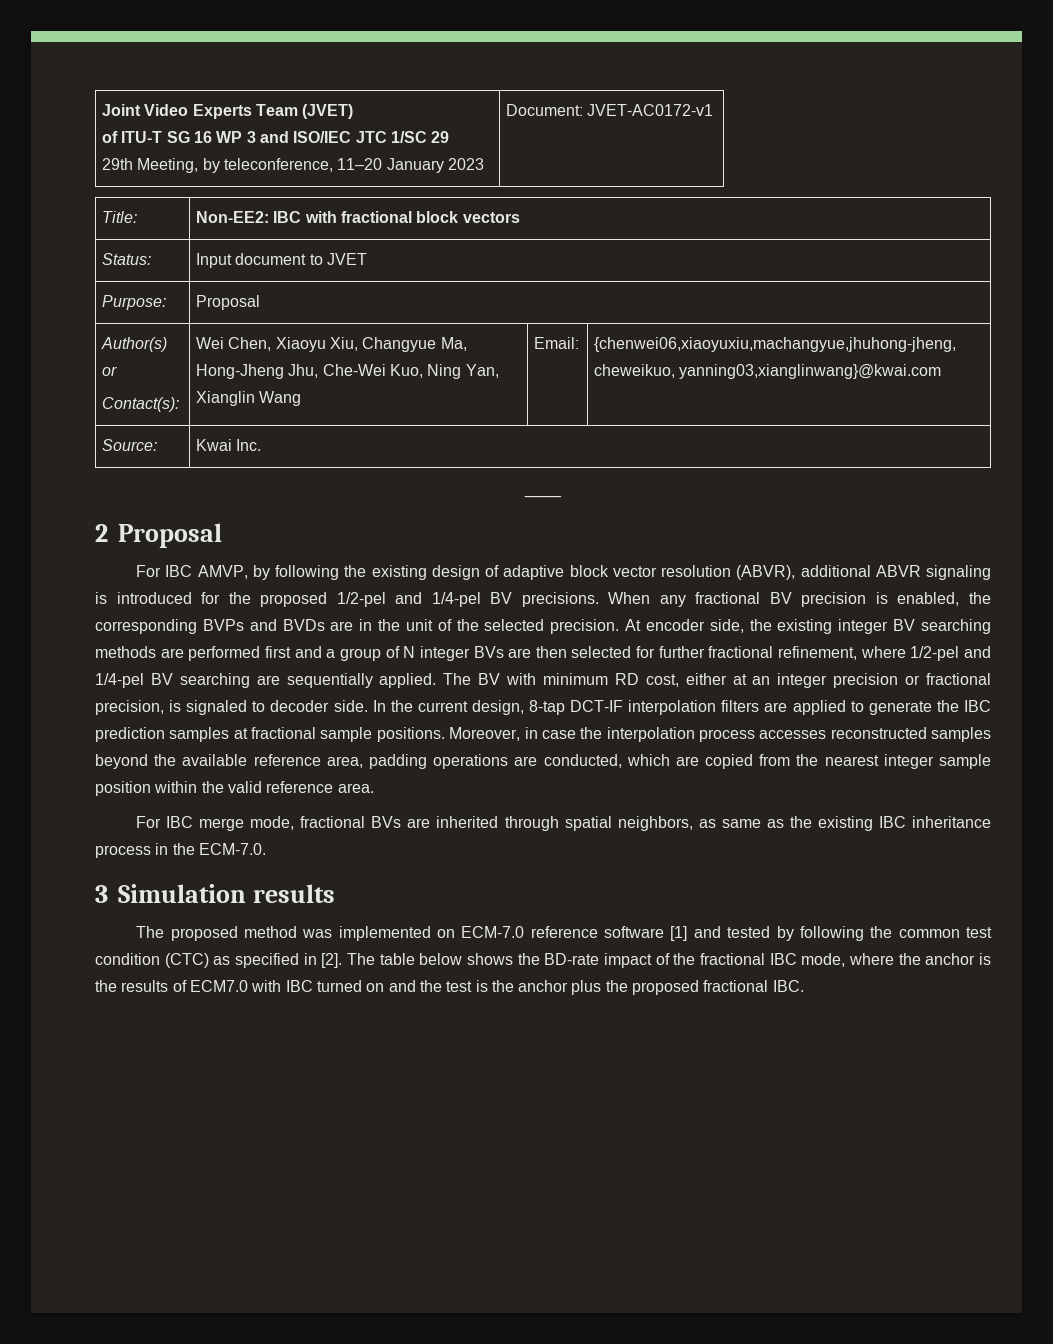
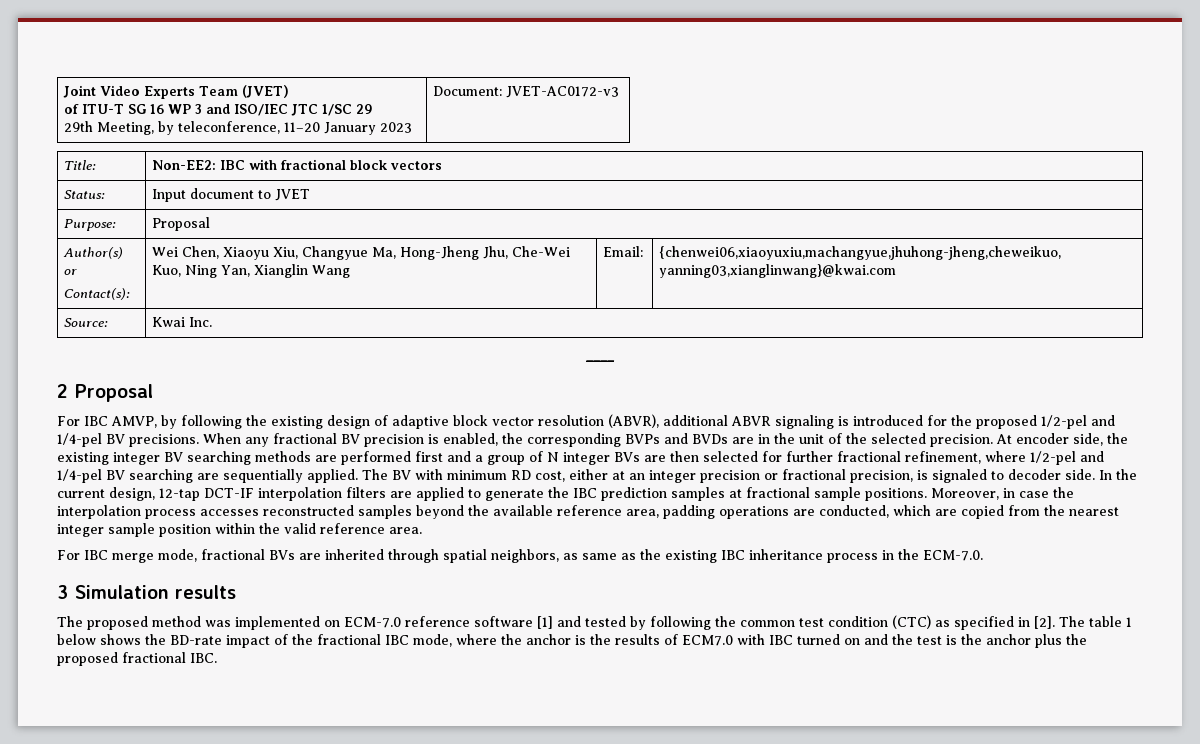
[587,104,714,116] JVET-AC0172-v1 -> [506,86,620,98] JVET-AC0172-v3
[529,700,566,715] 8-tap -> [159,488,200,501] 12-tap
(415, 959) none -> [1126,617,1132,627] 1

